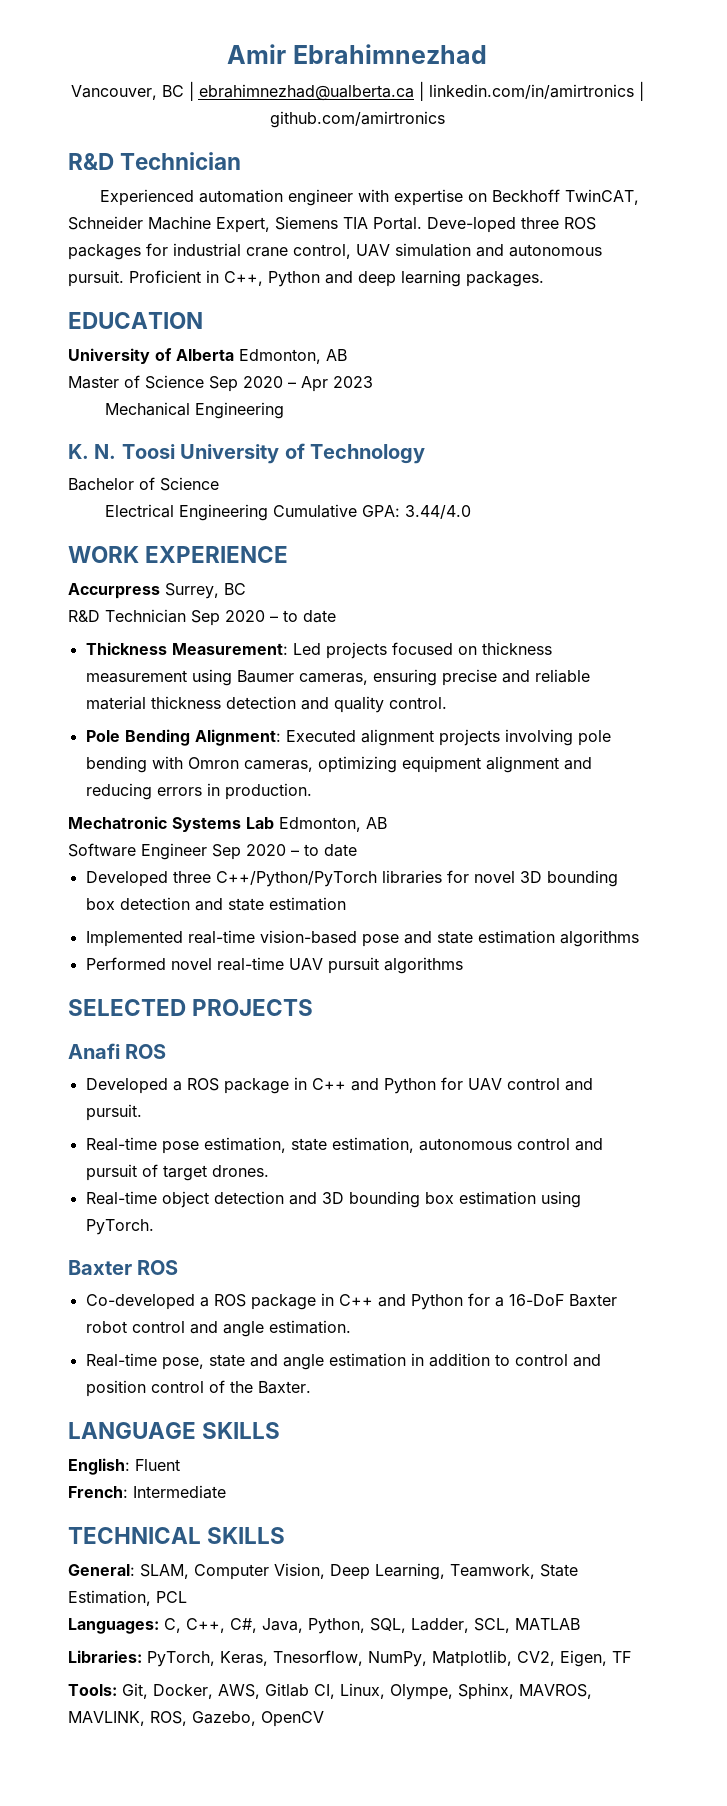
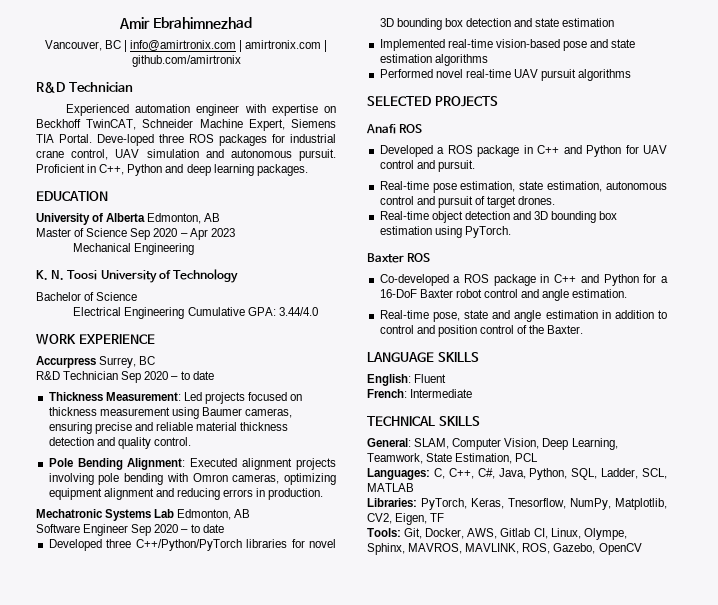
[198,81,644,101] [269,111,445,128] ebrahimnezhad@ualberta.ca | linkedin.com/in/amirtronics | github.com/amirtronics -> [130,40,328,52] [131,55,241,67] info@amirtronix.com | amirtronix.com | github.com/amirtronix

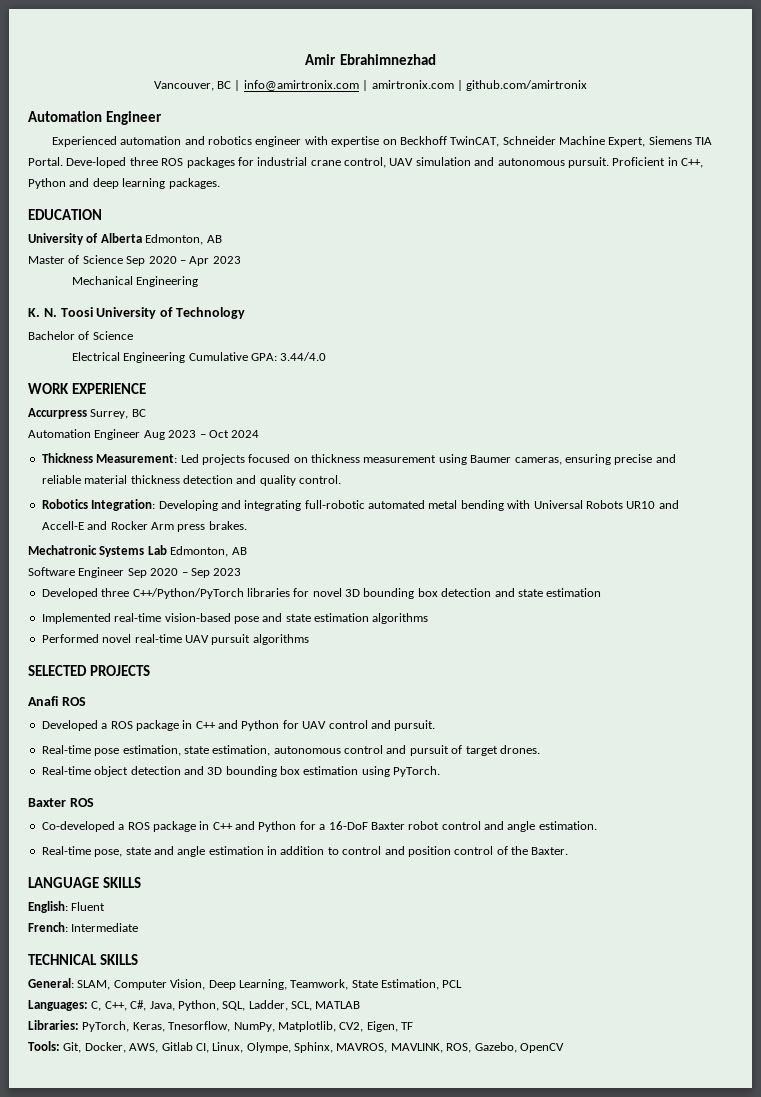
[36,82,133,93] R&D Technician -> [28,111,162,125] Automation Engineer
(191, 108) none -> [184,136,253,145] and robotics
[36,371,214,383] R&D Technician Sep 2020 – to date -> [28,429,260,440] Automation Engineer Aug 2023 – Oct 2024
[48,458,336,470] [48,473,336,485] [48,488,324,500] Pole Bending Alignment: Executed alignment projects involving pole bending with Omron cameras, optimizing equipment alignment and reducing errors in production. -> [41,499,679,511] [41,521,247,532] Robotics Integration: Developing and integrating full-robotic automated metal bending with Universal Robots UR10 and Accell-E and Rocker Arm press brakes.
[190,524,224,533] to date -> [190,568,242,578] Sep 2023

